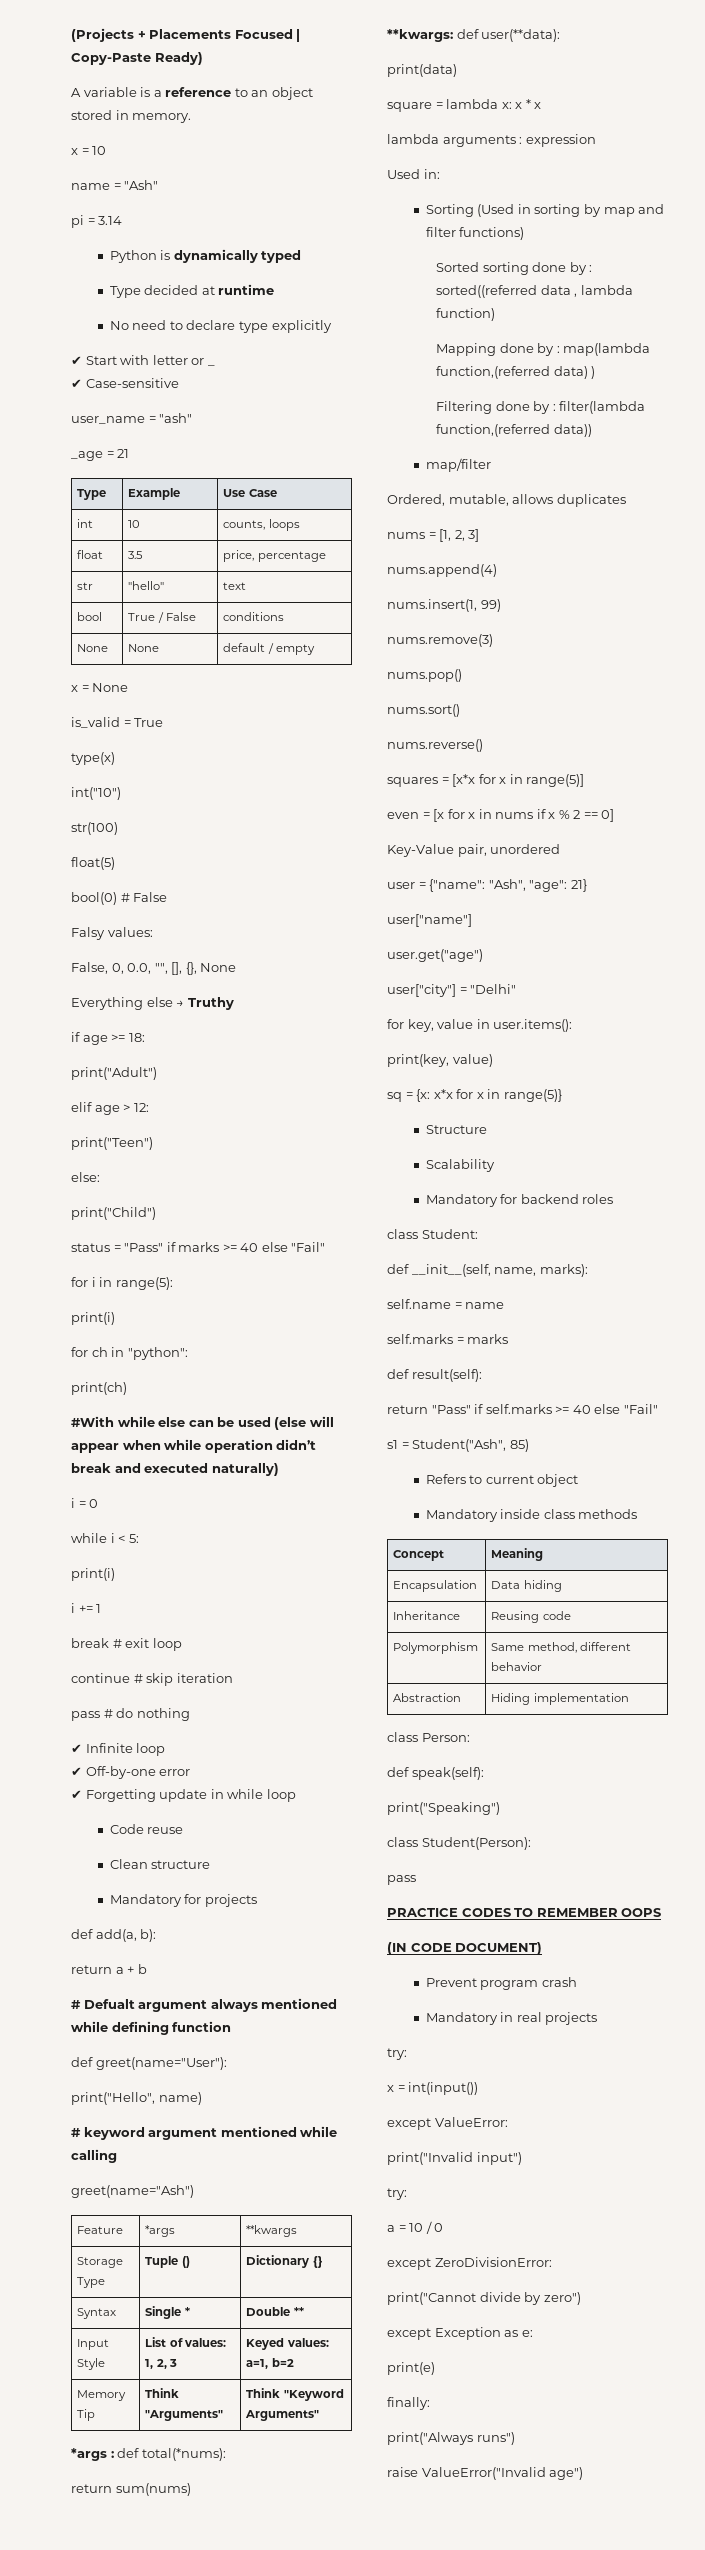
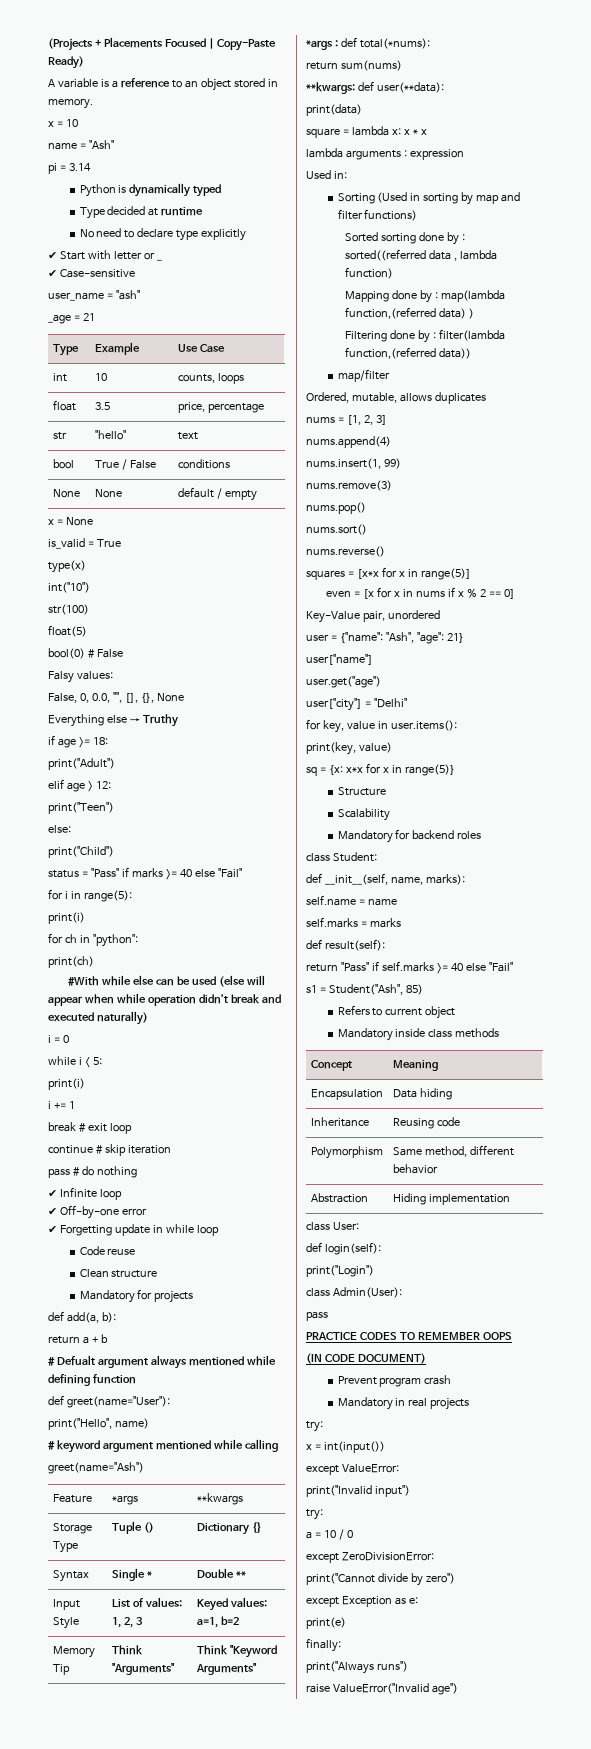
[421,1733,470,1742] [387,1767,484,1780] [387,1802,500,1815] [387,1837,531,1850] Person: // def speak(self): // print("Speaking") // class Student(Person): -> [332,1222,359,1230] [306,1242,381,1255] [306,1265,374,1277] [306,1287,402,1298] User: // def login(self): // print("Login") // class Admin(User):

